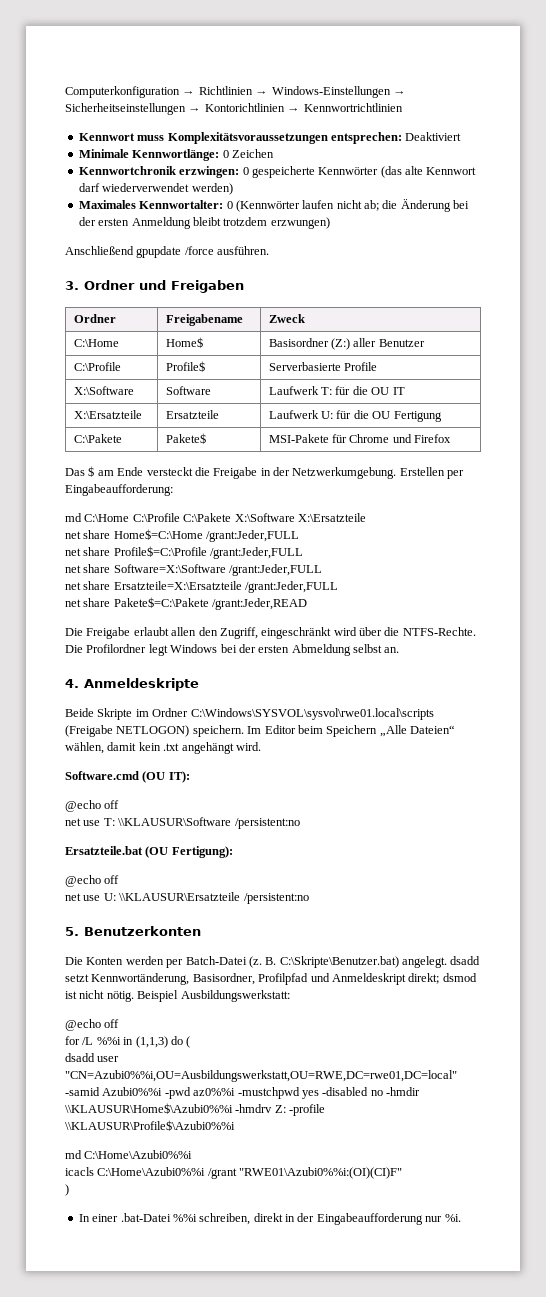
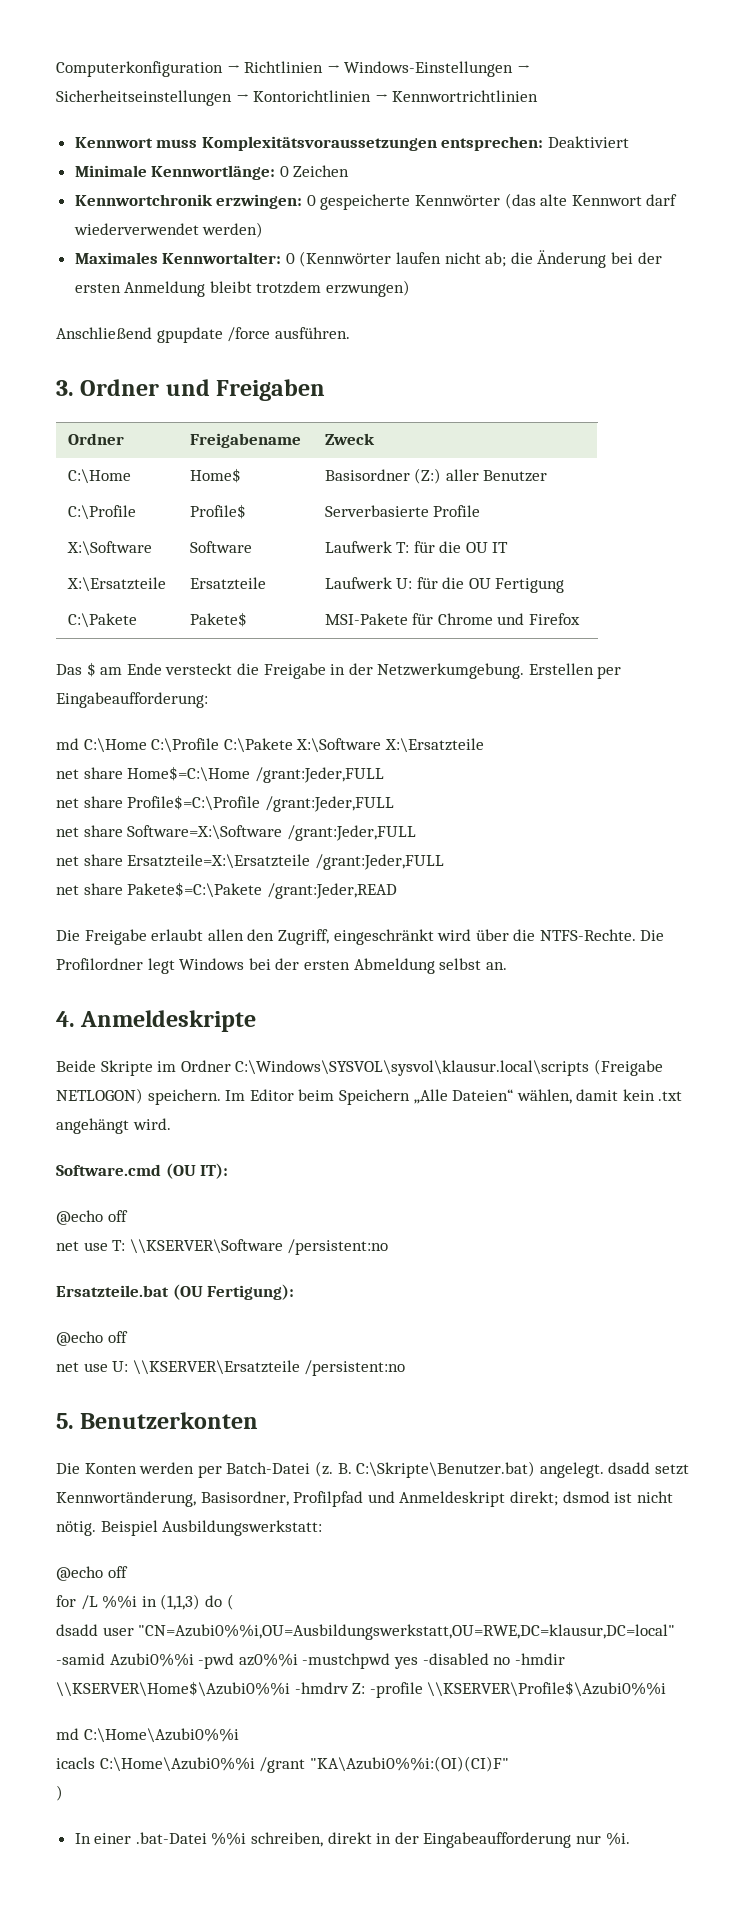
[190,708,434,720] C:\Windows\SYSVOL\sysvol\rwe01.local\scripts -> [235,1060,590,1076] C:\Windows\SYSVOL\sysvol\klausur.local\scripts
[118,817,232,826] \\KLAUSUR\Software -> [129,1239,283,1254] \\KSERVER\Software
[119,892,241,901] \\KLAUSUR\Ersatzteile -> [132,1360,300,1375] \\KSERVER\Ersatzteile
[65,1070,457,1082] "CN=Azubi0%%i,OU=Ausbildungswerkstatt,OU=RWE,DC=rwe01,DC=local" -> [138,1624,676,1640] "CN=Azubi0%%i,OU=Ausbildungswerkstatt,OU=RWE,DC=klausur,DC=local"
[65,1103,233,1114] \\KLAUSUR\Home$\Azubi0%%i -> [56,1681,290,1697] \\KSERVER\Home$\Azubi0%%i
[65,1120,235,1131] \\KLAUSUR\Profile$\Azubi0%%i -> [427,1681,667,1697] \\KSERVER\Profile$\Azubi0%%i
[239,1167,403,1179] "RWE01\Azubi0%%i:(OI)(CI)F" -> [309,1756,509,1772] "KA\Azubi0%%i:(OI)(CI)F"

